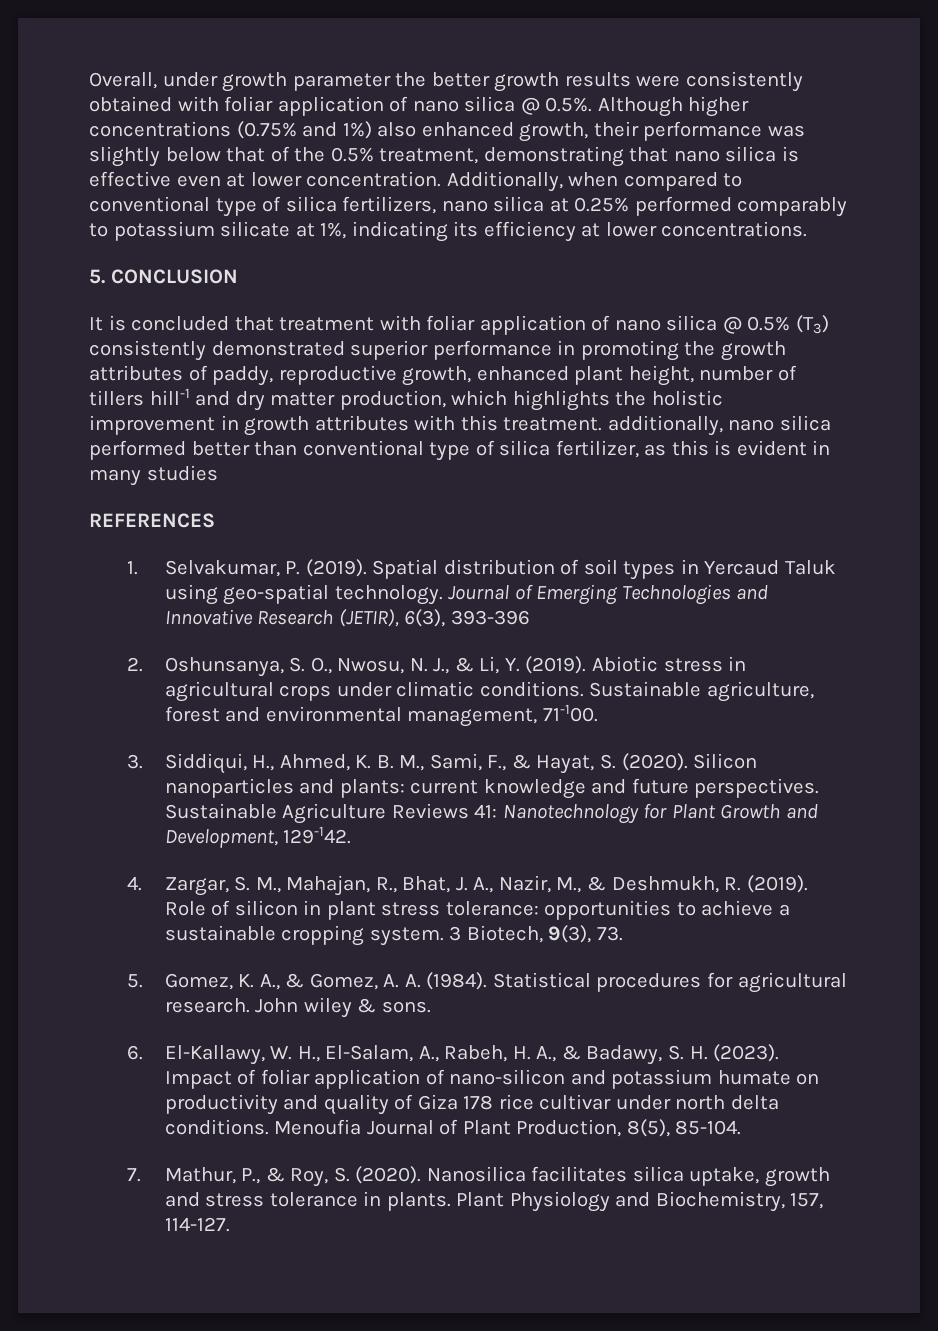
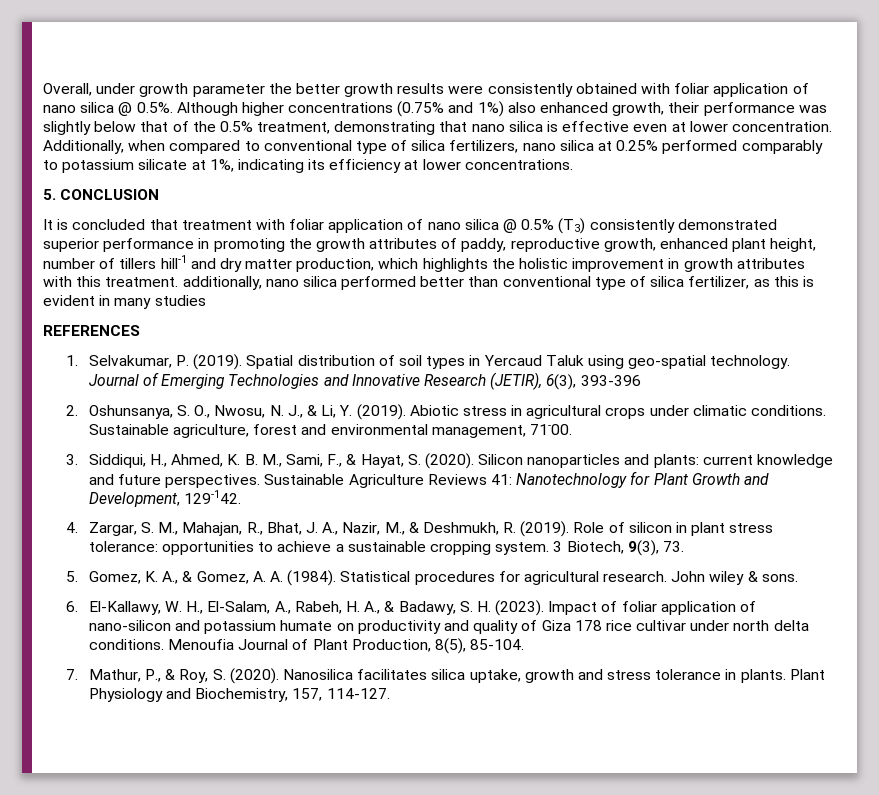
[542,704,598,722] 71-100. -> [529,424,572,435] 71-00.

